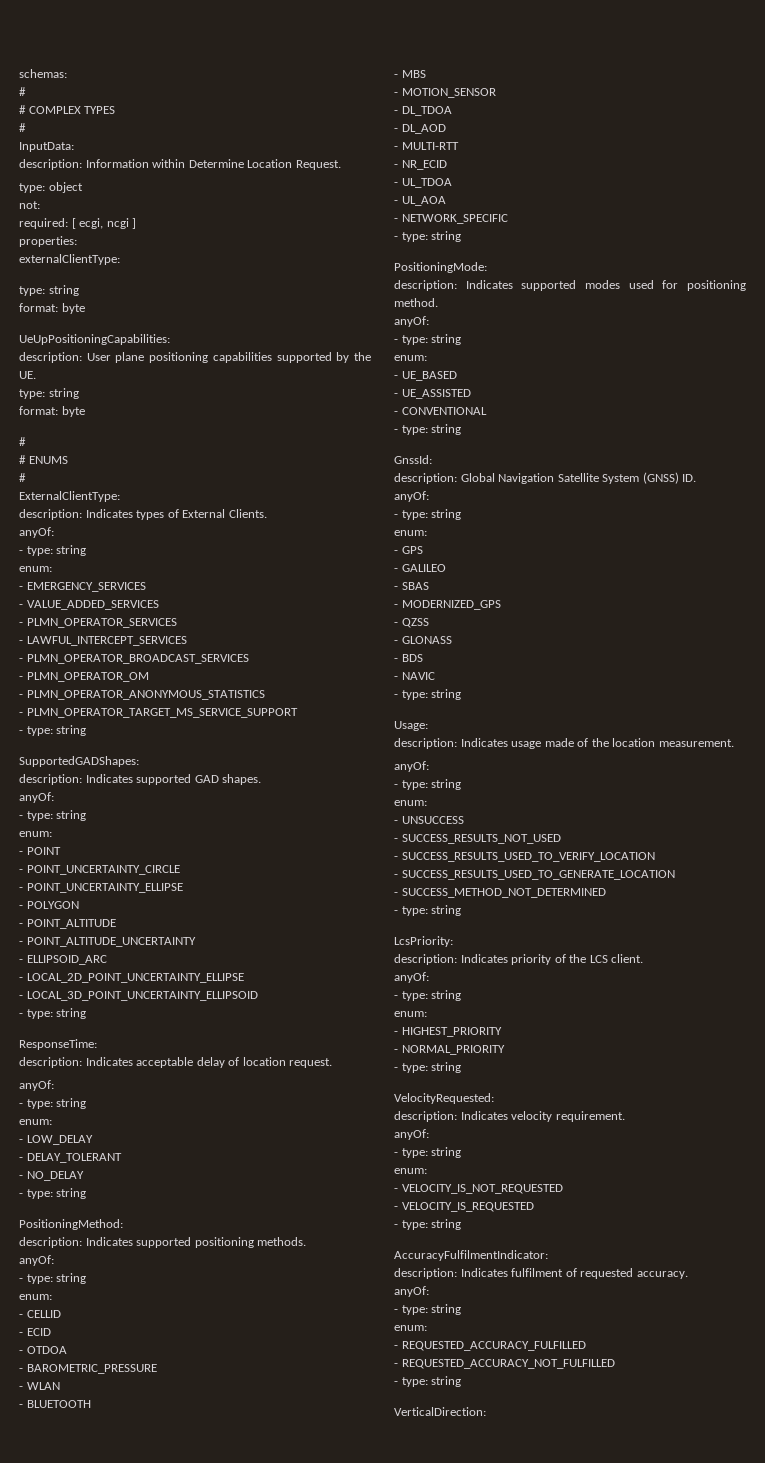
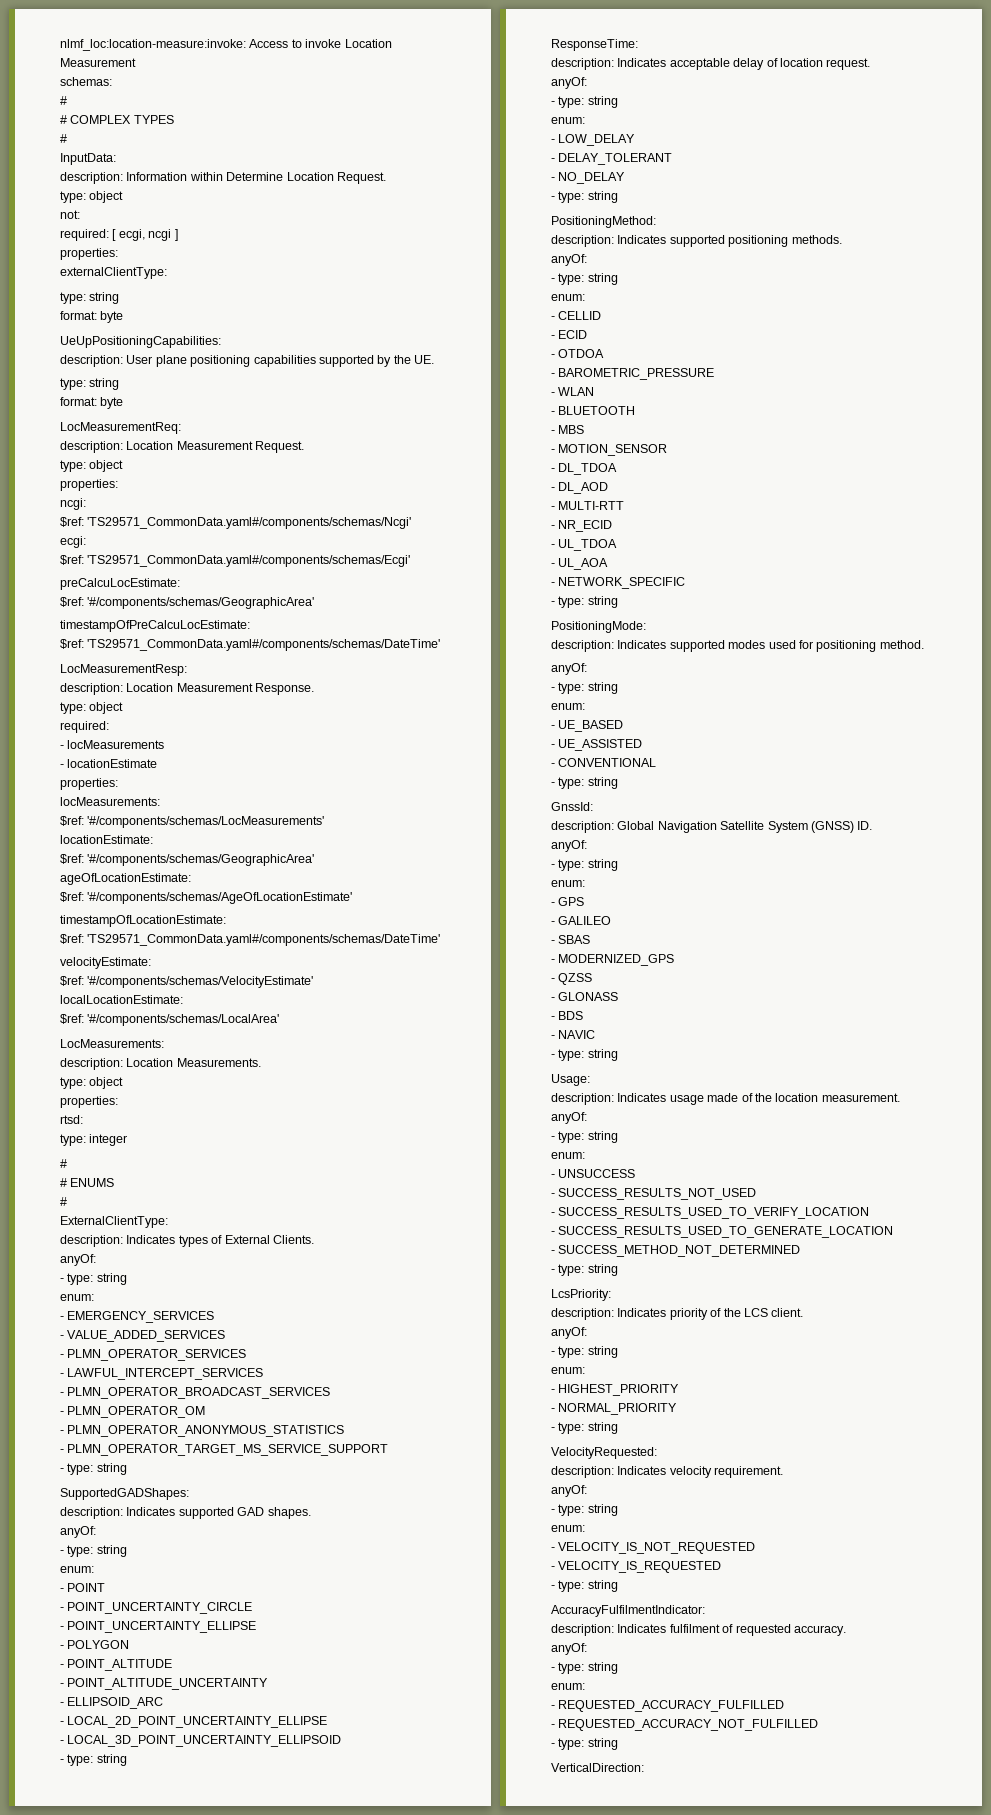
(19, 73) none -> [60,39,392,51] [60,58,136,67] nlmf_loc:location-measure:invoke: Access to invoke Location Measurement //
(85, 411) none -> [60,422,181,434] [60,441,305,453] [60,460,124,472] [60,479,118,491] [60,498,86,510] [60,517,412,529] [60,536,86,548] [60,555,411,567] [60,578,180,590] [60,597,315,609] [60,620,250,632] [60,639,441,651] [60,664,187,676] [60,683,315,695] [60,702,124,714] [60,721,109,733] [60,740,165,749] [60,759,158,768] [60,778,118,790] [60,797,160,806] [60,816,325,828] [60,835,153,844] [60,854,315,866] [60,873,191,885] [60,892,353,904] [60,915,226,927] [60,934,441,946] [60,957,151,969] [60,976,314,988] [60,995,183,1004] [60,1014,280,1026] [60,1039,164,1048] [60,1058,261,1070] [60,1077,124,1089] [60,1096,118,1108] [60,1115,83,1124] [60,1134,128,1146] // LocMeasurementReq: // description: Location Measurement Request. // type: object // properties: // ncgi: // $ref: 'TS29571_CommonData.yaml#/components/schemas/Ncgi' // ecgi: // $ref: 'TS29571_CommonData.yaml#/components/schemas/Ecgi' // preCalcuLocEstimate: // $ref: '#/components/schemas/GeographicArea' // timestampOfPreCalcuLocEstimate: // $ref: 'TS29571_CommonData.yaml#/components/schemas/DateTime' // LocMeasurementResp: // description: Location Measurement Response. // type: object // required: // - locMeasurements // - locationEstimate // properties: // locMeasurements: // $ref: '#/components/schemas/LocMeasurements' // locationEstimate: // $ref: '#/components/schemas/GeographicArea' // ageOfLocationEstimate: // $ref: '#/components/schemas/AgeOfLocationEstimate' // timestampOfLocationEstimate: // $ref: 'TS29571_CommonData.yaml#/components/schemas/DateTime' // velocityEstimate: // $ref: '#/components/schemas/VelocityEstimate' // localLocationEstimate: // $ref: '#/components/schemas/LocalArea' // LocMeasurements: // description: Location Measurements. // type: object // properties: // rtsd: // type: integer

